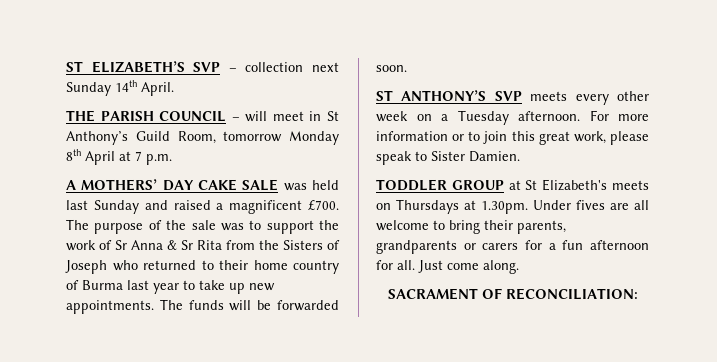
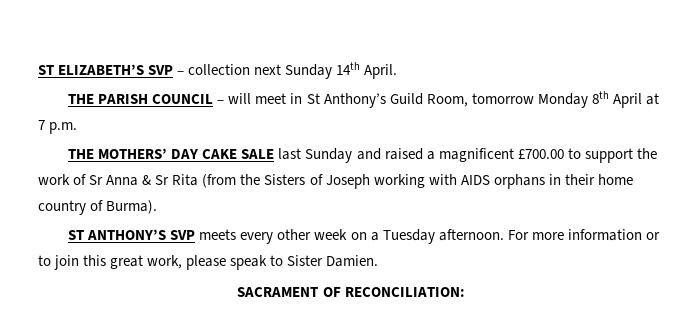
[66,180,76,190] A -> [68,149,95,159] THE
[283,180,339,191] was held -> (275, 154) none
[308,200,339,210] [66,219,244,234] £700. The purpose of the sale was -> [517,149,564,159] £700.00
[226,240,255,250] from -> [202,174,237,188] (from
[112,260,339,274] [66,280,275,294] [66,299,339,314] [376,65,407,72] who returned to their home country of Burma last year to take up new appointments. The funds will be forwarded soon. -> [373,174,633,189] [38,200,158,215] working with AIDS orphans in their home country of Burma).
[376,179,649,191] [376,199,649,214] [376,220,566,234] [376,240,649,254] [376,260,519,274] // TODDLER GROUP at St Elizabeth's meets on Thursdays at 1.30pm. Under fives are all welcome to bring their parents, grandparents or carers for a fun afternoon for all. Just come along. -> (379, 261) none

